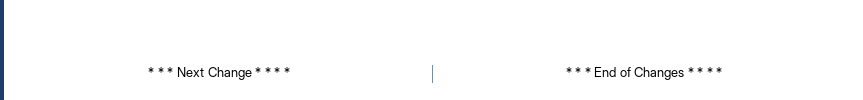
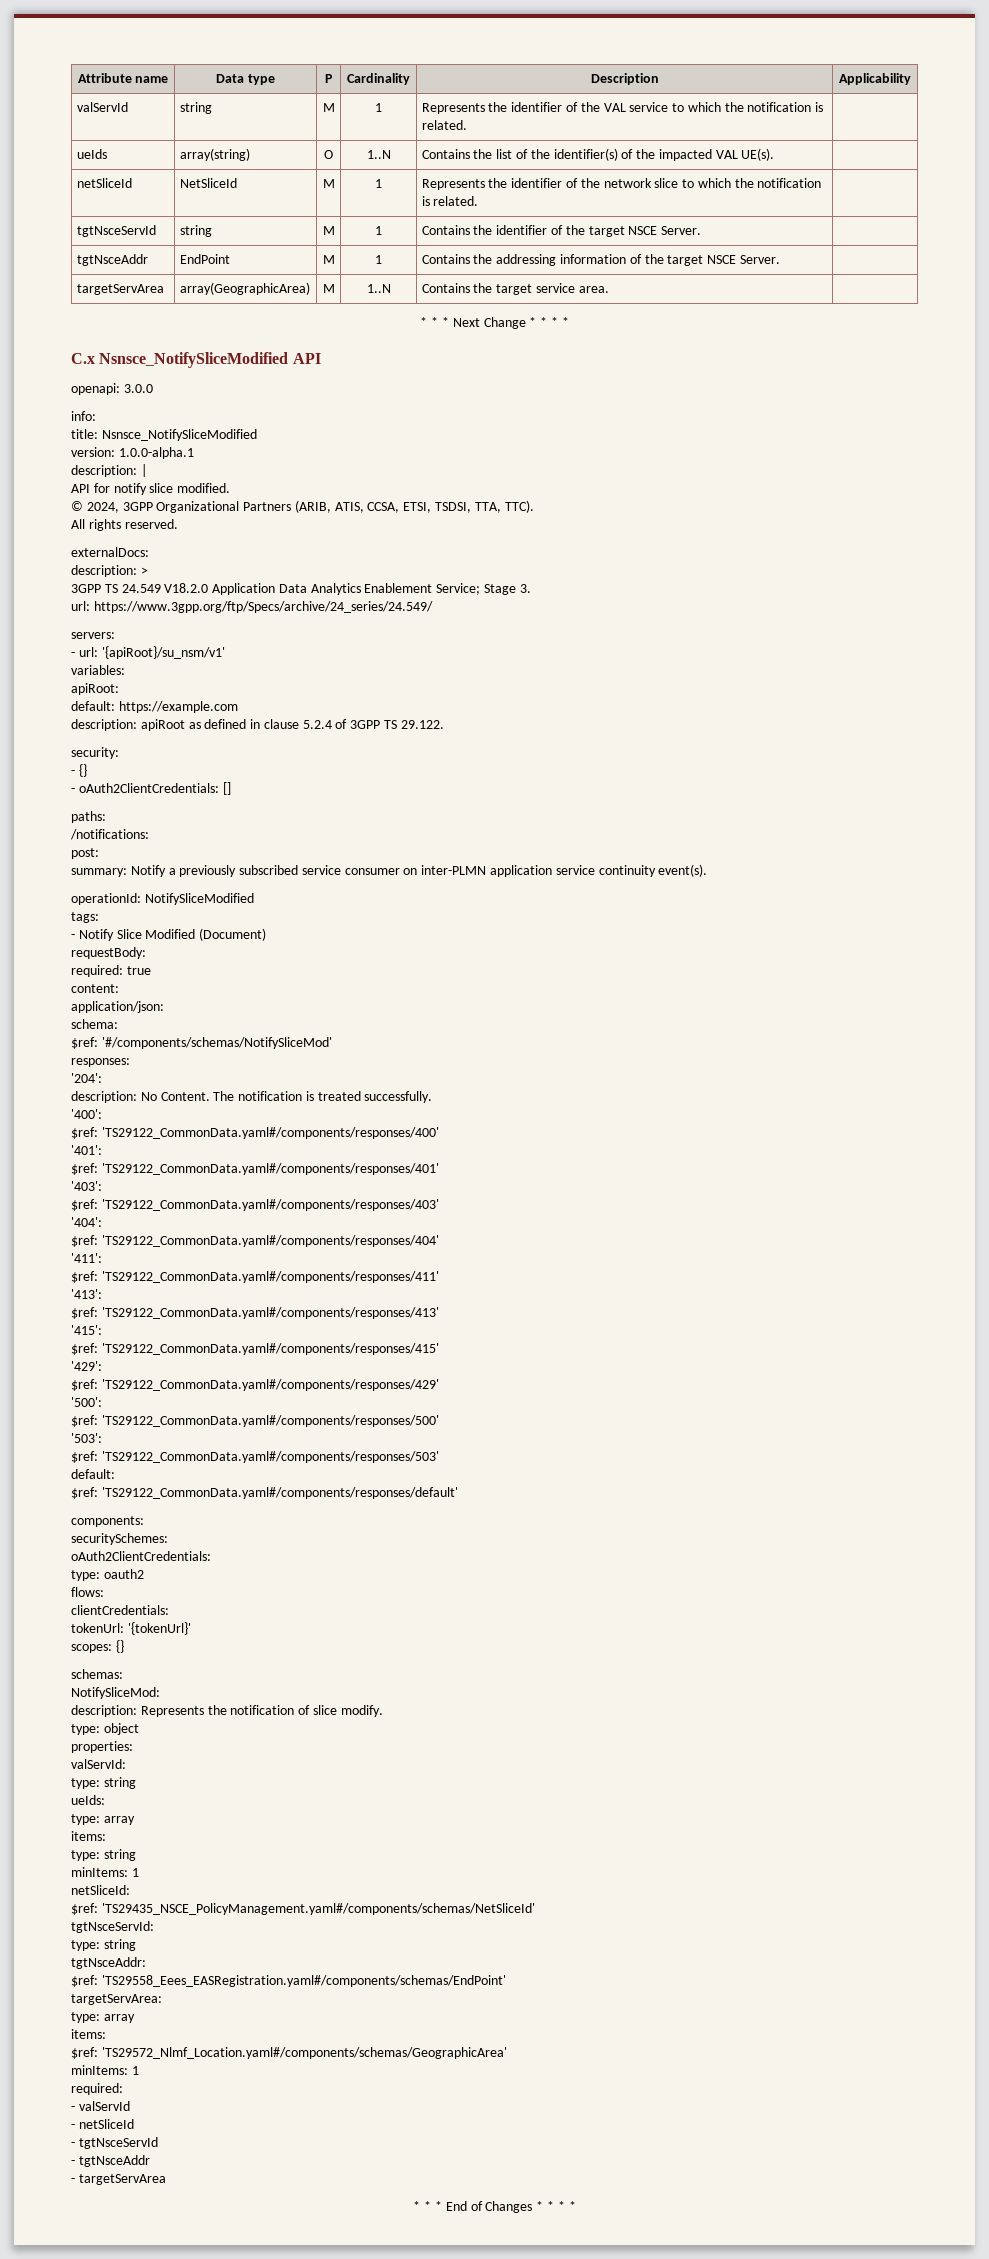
(148, 72) none -> [77,73,169,83] [216,74,275,85] [325,74,333,83] [347,73,411,85] [590,73,659,85] [839,73,911,85] [76,102,128,112] [179,102,212,114] [322,103,335,112] [375,103,383,112] [421,102,824,114] [421,120,467,130] [76,149,107,159] [179,148,250,161] [324,150,333,159] [366,150,391,159] [421,148,775,161] [76,178,132,188] [179,178,237,188] [322,179,335,188] [375,179,383,188] [421,178,822,190] [421,196,479,206] [76,225,156,237] [179,225,212,237] [322,226,335,235] [375,226,383,235] [421,225,702,237] [76,254,148,266] [179,254,230,264] [322,255,335,264] [375,255,383,264] [421,254,780,266] [76,284,164,295] [179,282,310,295] [322,284,335,293] [366,284,391,293] [421,283,609,295] Attribute name | Data type | P | Cardinality | Description | Applicability // valServId | string | M | 1 | Represents the identifier of the VAL service to which the notification is related. | // ueIds | array(string) | O | 1..N | Contains the list of the identifier(s) of the impacted VAL UE(s). | // netSliceId | NetSliceId | M | 1 | Represents the identifier of the network slice to which the notification is related. | // tgtNsceServId | string | M | 1 | Contains the identifier of the target NSCE Server. | // tgtNsceAddr | EndPoint | M | 1 | Contains the addressing information of the target NSCE Server. | // targetServArea | array(GeographicArea) | M | 1..N | Contains the target service area. | //
(290, 72) none -> [71,352,321,368] [71,383,153,395] [71,411,96,421] [71,429,257,441] [71,447,194,459] [71,464,147,477] [71,483,231,495] [71,500,534,513] [71,519,178,531] [71,547,149,557] [71,565,148,577] [71,583,531,595] [71,601,433,613] [71,632,115,639] [71,646,225,659] [71,665,125,675] [71,683,119,695] [71,701,238,713] [71,719,444,731] [71,747,119,759] [71,764,87,777] [71,782,231,795] [71,811,106,823] [70,829,149,840] [71,848,99,859] [71,864,708,877] [71,893,254,905] [71,912,99,923] [71,928,267,941] [71,947,146,959] [71,965,151,977] [71,984,119,993] [71,1001,164,1013] [71,1019,118,1029] [71,1037,332,1049] [71,1058,130,1067] [71,1073,102,1083] [71,1091,433,1103] [71,1109,102,1119] [71,1127,439,1139] [71,1145,102,1155] [71,1163,439,1175] [71,1181,102,1191] [71,1199,439,1211] [71,1217,102,1227] [71,1235,439,1247] [71,1253,102,1263] [71,1271,439,1283] [71,1289,102,1299] [71,1307,439,1319] [71,1325,102,1335] [71,1343,439,1355] [71,1361,102,1371] [71,1379,439,1391] [71,1397,102,1407] [71,1415,439,1427] [71,1433,102,1443] [71,1451,439,1463] [71,1469,115,1479] [71,1487,458,1499] [71,1516,144,1527] [71,1533,168,1545] [71,1551,211,1561] [71,1569,144,1581] [71,1587,104,1597] [71,1605,169,1615] [71,1622,191,1635] [71,1640,124,1653] [71,1669,123,1679] [71,1687,160,1699] [71,1705,383,1717] [71,1723,139,1735] [71,1741,133,1753] [71,1759,126,1769] [71,1777,136,1789] [71,1795,105,1805] [71,1814,135,1825] [71,1831,106,1841] [71,1849,136,1861] [71,1867,139,1877] [71,1885,130,1895] [71,1903,535,1915] [71,1921,154,1933] [71,1939,136,1951] [71,1957,146,1969] [71,1975,506,1987] [71,1994,162,2005] [71,2012,135,2023] [71,2029,106,2039] [71,2047,507,2059] [71,2065,139,2075] [71,2083,123,2095] [71,2101,130,2111] [71,2119,134,2129] [71,2137,158,2149] [71,2155,150,2167] [71,2174,166,2185] // C.x Nsnsce_NotifySliceModified API // openapi: 3.0.0 // info: // title: Nsnsce_NotifySliceModified // version: 1.0.0-alpha.1 // description: | // API for notify slice modified. // © 2024, 3GPP Organizational Partners (ARIB, ATIS, CCSA, ETSI, TSDSI, TTA, TTC). // All rights reserved. // externalDocs: // description: > // 3GPP TS 24.549 V18.2.0 Application Data Analytics Enablement Service; Stage 3. // url: https://www.3gpp.org/ftp/Specs/archive/24_series/24.549/ // servers: // - url: '{apiRoot}/su_nsm/v1' // variables: // apiRoot: // default: https://example.com // description: apiRoot as defined in clause 5.2.4 of 3GPP TS 29.122. // security: // - {} // - oAuth2ClientCredentials: [] // paths: // /notifications: // post: // summary: Notify a previously subscribed service consumer on inter-PLMN application service continuity event(s). // operationId: NotifySliceModified // tags: // - Notify Slice Modified (Document) // requestBody: // required: true // content: // application/json: // schema: // $ref: '#/components/schemas/NotifySliceMod' // responses: // '204': // description: No Content. The notification is treated successfully. // '400': // $ref: 'TS29122_CommonData.yaml#/components/responses/400' // '401': // $ref: 'TS29122_CommonData.yaml#/components/responses/401' // '403': // $ref: 'TS29122_CommonData.yaml#/components/responses/403' // '404': // $ref: 'TS29122_CommonData.yaml#/components/responses/404' // '411': // $ref: 'TS29122_CommonData.yaml#/components/responses/411' // '413': // $ref: 'TS29122_CommonData.yaml#/components/responses/413' // '415': // $ref: 'TS29122_CommonData.yaml#/components/responses/415' // '429': // $ref: 'TS29122_CommonData.yaml#/components/responses/429' // '500': // $ref: 'TS29122_CommonData.yaml#/components/responses/500' // '503': // $ref: 'TS29122_CommonData.yaml#/components/responses/503' // default: // $ref: 'TS29122_CommonData.yaml#/components/responses/default' // components: // securitySchemes: // oAuth2ClientCredentials: // type: oauth2 // flows: // clientCredentials: // tokenUrl: '{tokenUrl}' // scopes: {} // schemas: // NotifySliceMod: // description: Represents the notification of slice modify. // type: object // properties: // valServId: // type: string // ueIds: // type: array // items: // type: string // minItems: 1 // netSliceId: // $ref: 'TS29435_NSCE_PolicyManagement.yaml#/components/schemas/NetSliceId' // tgtNsceServId: // type: string // tgtNsceAddr: // $ref: 'TS29558_Eees_EASRegistration.yaml#/components/schemas/EndPoint' // targetServArea: // type: array // items: // $ref: 'TS29572_Nlmf_Location.yaml#/components/schemas/GeographicArea' // minItems: 1 // required: // - valServId // - netSliceId // - tgtNsceServId // - tgtNsceAddr // - targetServArea

